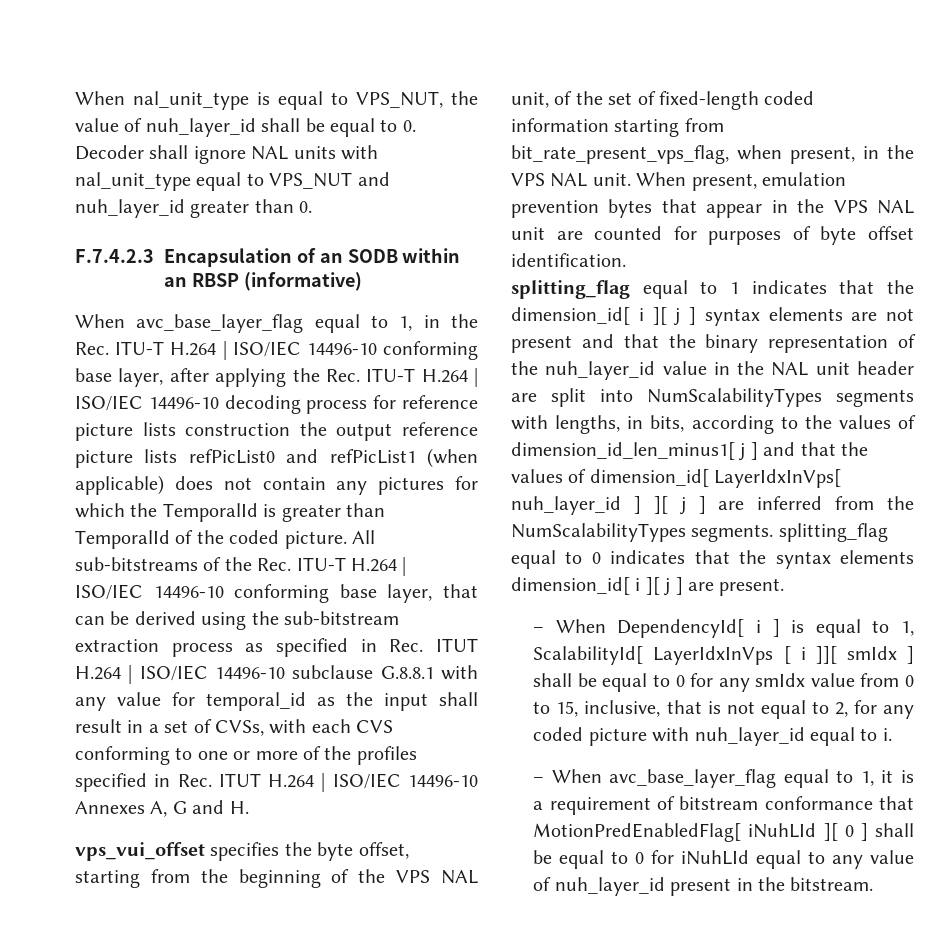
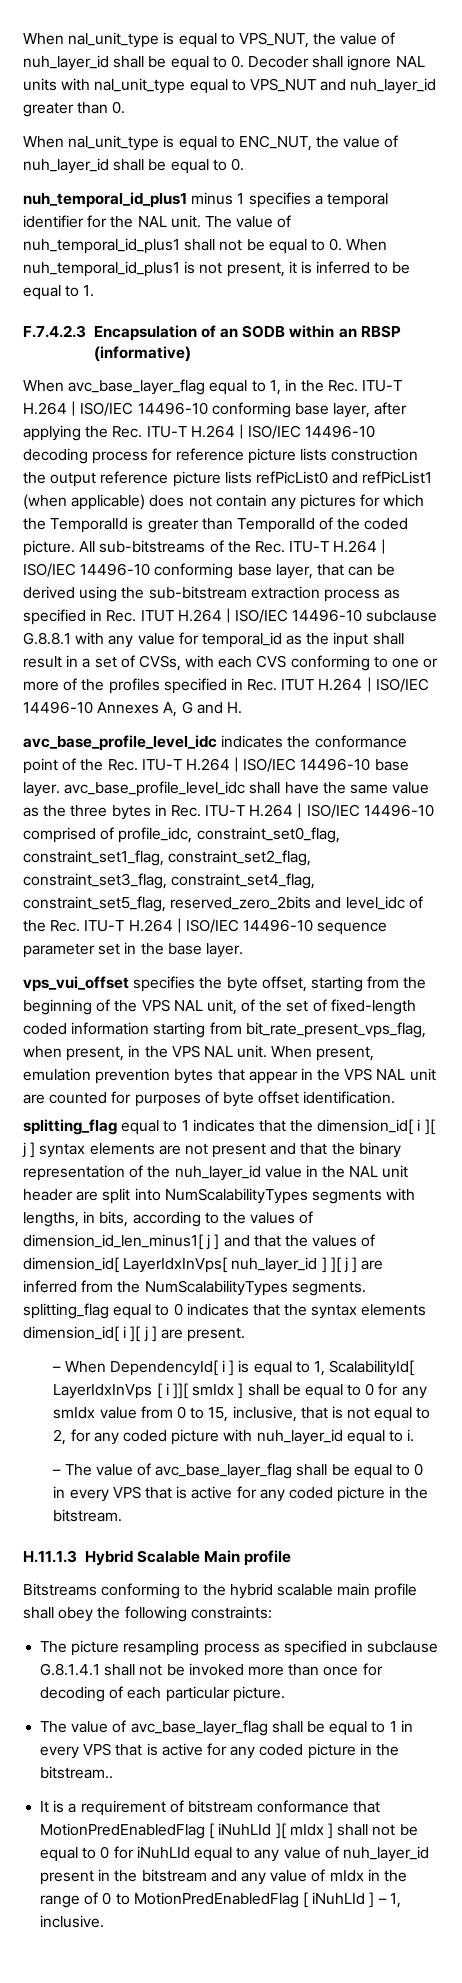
(313, 207) none -> [23,135,399,151] [23,158,244,174] [23,192,388,208] [23,215,292,228] [23,238,388,254] [23,261,411,277] [23,285,95,300] // When nal_unit_type is equal to ENC_NUT, the value of nuh_layer_id shall be equal to 0. // nuh_temporal_id_plus1 minus 1 specifies a temporal identifier for the NAL unit. The value of nuh_temporal_id_plus1 shall not be equal to 0. When nuh_temporal_id_plus1 is not present, it is inferred to be equal to 1.
(249, 807) none -> [23,735,407,751] [23,757,409,774] [23,781,430,797] [23,803,434,820] [23,827,340,843] [23,850,312,866] [23,873,316,889] [23,896,423,912] [23,918,388,935] [23,942,243,958] // avc_base_profile_level_idc indicates the conformance point of the Rec. ITU-T H.264 | ISO/IEC 14496-10 base layer. avc_base_profile_level_idc shall have the same value as the three bytes in Rec. ITU-T H.264 | ISO/IEC 14496-10 comprised of profile_idc, constraint_set0_flag, constraint_set1_flag, constraint_set2_flag, constraint_set3_flag, constraint_set4_flag, constraint_set5_flag, reserved_zero_2bits and level_idc of the Rec. ITU-T H.264 | ISO/IEC 14496-10 sequence parameter set in the base layer.
[551,769,894,788] When avc_base_layer_flag equal to 1, it -> [64,1463,424,1479] [53,1486,429,1502] [53,1509,123,1522] [23,1550,292,1566] [23,1583,418,1599] [23,1606,272,1622] [40,1640,439,1656] [40,1663,383,1676] [40,1686,285,1702] [40,1720,413,1736] [40,1743,399,1759] [40,1766,114,1779] [40,1801,50,1813] The value of avc_base_layer_flag shall be equal to 0 in every VPS that is active for any coded picture in the bitstream. // H.11.1.3 Hybrid Scalable Main profile // Bitstreams conforming to the hybrid scalable main profile shall obey the following constraints: // The picture resampling process as specified in subclause G.8.1.4.1 shall not be invoked more than once for decoding of each particular picture. // The value of avc_base_layer_flag shall be equal to 1 in every VPS that is active for any coded picture in the bitstream.. // It
[533,823,742,842] MotionPredEnabledFlag[ -> [40,1823,215,1839] MotionPredEnabledFlag [
[844,823,914,841] 0 ] shall -> [289,1823,396,1839] mIdx ] shall not
[790,877,874,891] bitstream. -> [141,1869,407,1885] [40,1892,401,1908] [40,1915,105,1928] bitstream and any value of mIdx in the range of 0 to MotionPredEnabledFlag [ iNuhLId ] – 1, inclusive.

